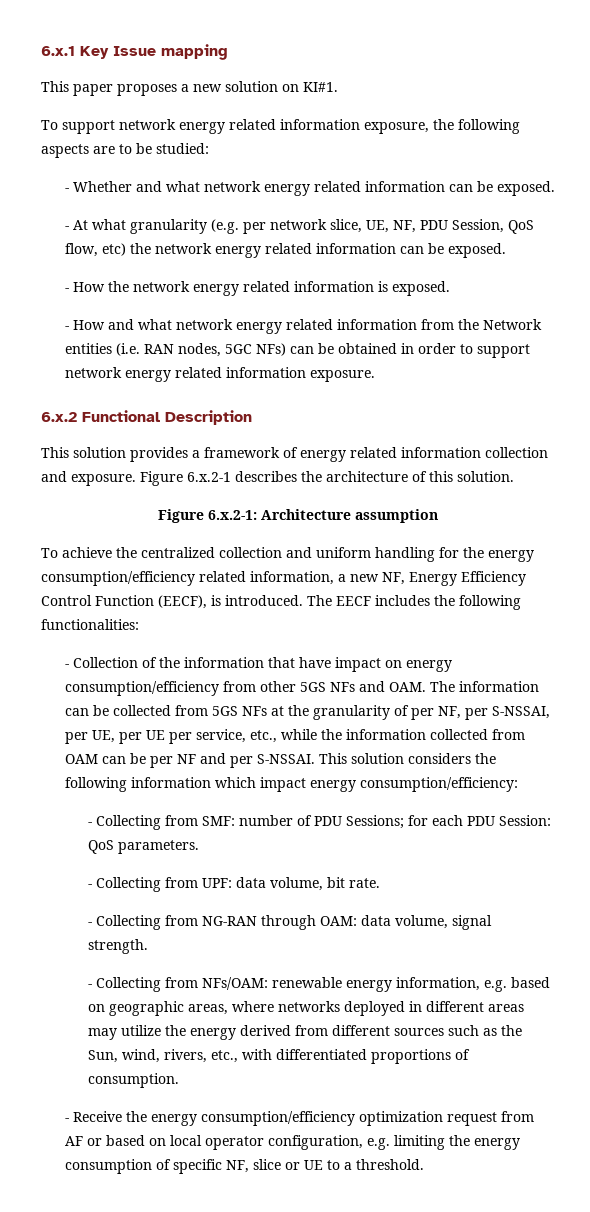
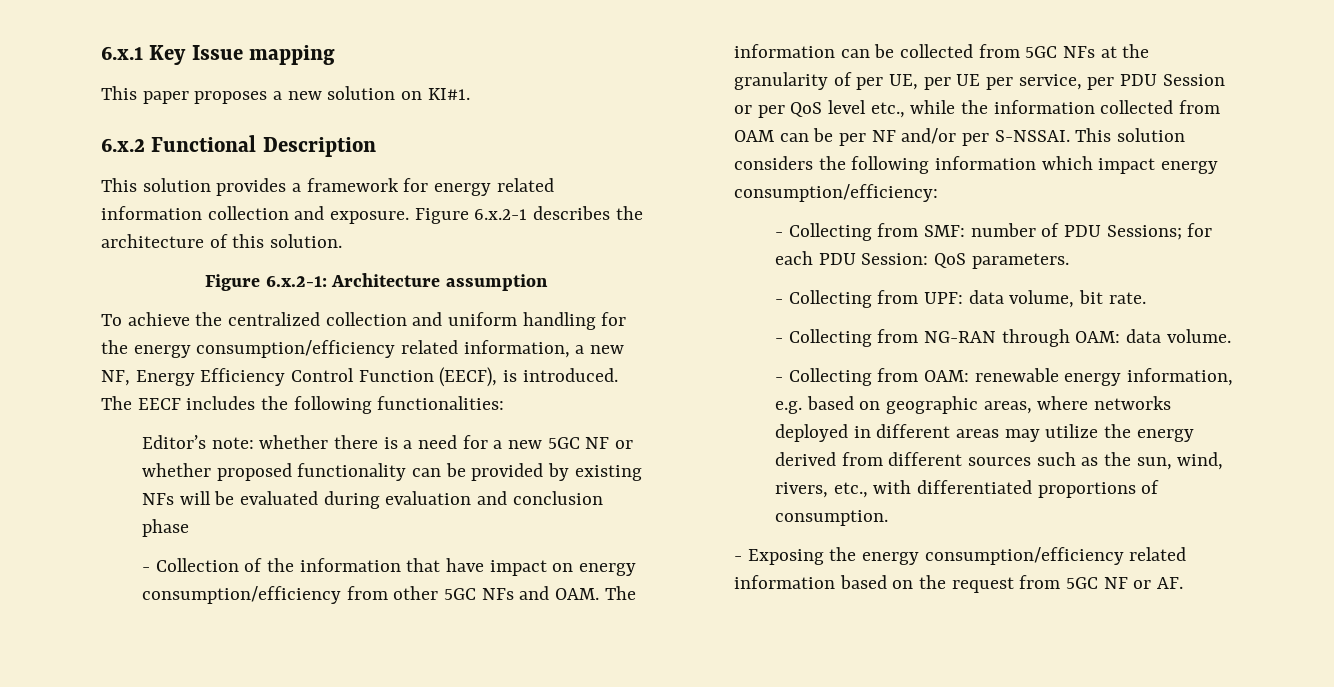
[41,119,520,134] [41,143,209,158] [64,181,555,196] [64,219,534,234] [64,243,506,258] [64,281,450,296] [64,319,542,334] [64,343,530,358] [64,367,375,382] // To support network energy related information exposure, the following aspects are to be studied: // - Whether and what network energy related information can be exposed. // - At what granularity (e.g. per network slice, UE, NF, PDU Session, QoS flow, etc) the network energy related information can be exposed. // - How the network energy related information is exposed. // - How and what network energy related information from the Network entities (i.e. RAN nodes, 5GC NFs) can be obtained in order to support network energy related information exposure. -> (470, 94) none
[283,447,298,458] of -> [403,178,429,192] for
(139, 624) none -> [141,435,634,449] [141,463,642,481] [141,491,603,509] [141,519,189,537] // Editor’s note: whether there is a need for a new 5GC NF or whether proposed functionality can be provided by existing NFs will be evaluated during evaluation and conclusion phase
[299,682,326,692] 5GS -> [443,588,476,600] 5GC
[211,706,238,716] 5GS -> [1025,46,1058,58] 5GC
[437,706,550,720] [64,732,88,744] NF, per S-NSSAI, per -> (884, 83) none
(246, 736) none -> [1087,74,1225,90] [733,100,866,118] per PDU Session or per QoS level
[199,753,226,764] and -> [901,128,957,144] and/or
[395,915,493,930] [88,939,149,954] [88,977,269,992] volume, signal strength. // - Collecting from NFs/OAM: -> [1166,329,1231,343] [774,368,969,386] volume. // - Collecting from OAM:
[88,1050,119,1063] Sun, -> [1136,457,1172,470] sun,
[72,1111,534,1126] [64,1135,520,1150] [64,1159,424,1174] Receive the energy consumption/efficiency optimization request from AF or based on local operator configuration, e.g. limiting the energy consumption of specific NF, slice or UE to a threshold. -> [747,547,1187,565] [733,575,1184,593] Exposing the energy consumption/efficiency related information based on the request from 5GC NF or AF.

